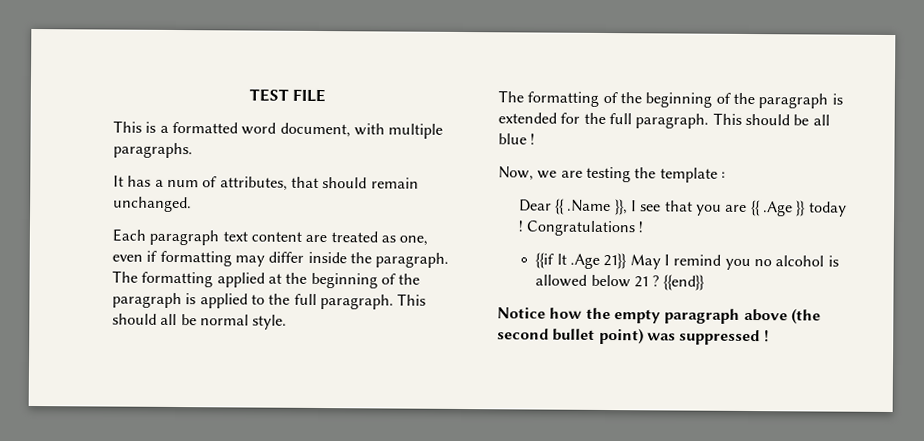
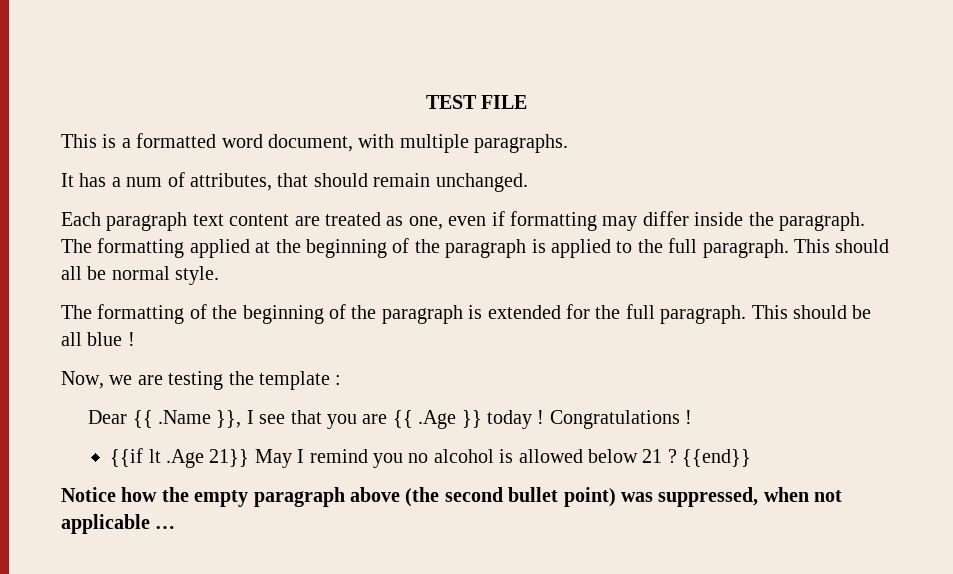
[679,329,769,346] suppressed ! -> [658,487,843,507] [61,514,176,534] suppressed, when not applicable …

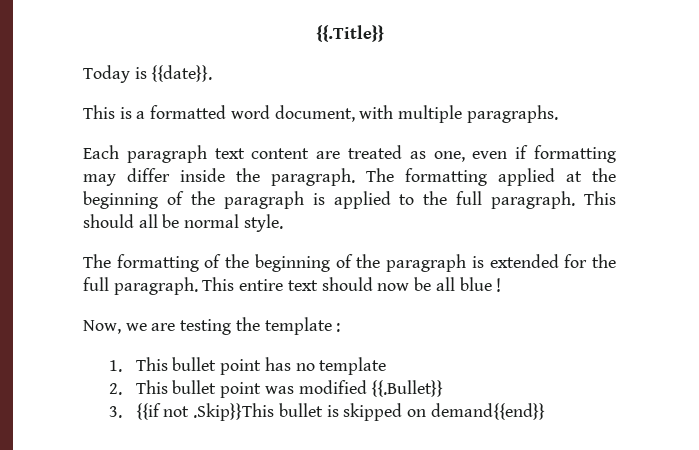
[425,95,528,109] TEST FILE -> [315,25,384,42] [83,65,213,83] {{.Title}} // Today is {{date}}.
[61,172,528,192] // It has a num of attributes, that should remain unchanged. -> (558, 114) none
[792,305,847,319] should -> [239,277,410,291] entire text should now
[88,410,693,429] [110,448,752,468] [61,487,843,507] [61,514,176,534] Dear {{ .Name }}, I see that you are {{ .Age }} today ! Congratulations ! // {{if lt .Age 21}} May I remind you no alcohol is allowed below 21 ? {{end}} // Notice how the empty paragraph above (the second bullet point) was suppressed, when not applicable … -> [109,357,387,375] [109,380,444,398] [109,403,545,421] 1. This bullet point has no template // 2. This bullet point was modified {{.Bullet}} // 3. {{if not .Skip}}This bullet is skipped on demand{{end}}

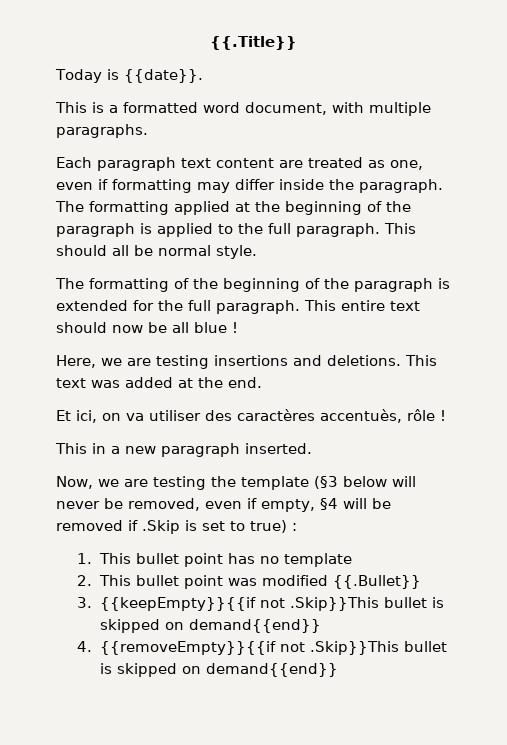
(502, 285) none -> [56,355,437,369] [56,377,262,388] [56,409,446,423] [55,443,312,457] // Here, we are testing insertions and deletions. This text was added at the end. // Et ici, on va utiliser des caractères accentuès, rôle ! // This in a new paragraph inserted.
(332, 326) none -> [314,476,416,489] [56,498,391,512] [56,520,287,534] (§3 below will never be removed, even if empty, §4 will be removed if .Skip is set to true)
[135,403,545,421] {{if not .Skip}}This bullet is skipped on demand{{end}} -> [99,597,444,611] [99,619,321,633] [77,641,447,655] [99,663,338,677] {{keepEmpty}}{{if not .Skip}}This bullet is skipped on demand{{end}} // 4. {{removeEmpty}}{{if not .Skip}}This bullet is skipped on demand{{end}}

